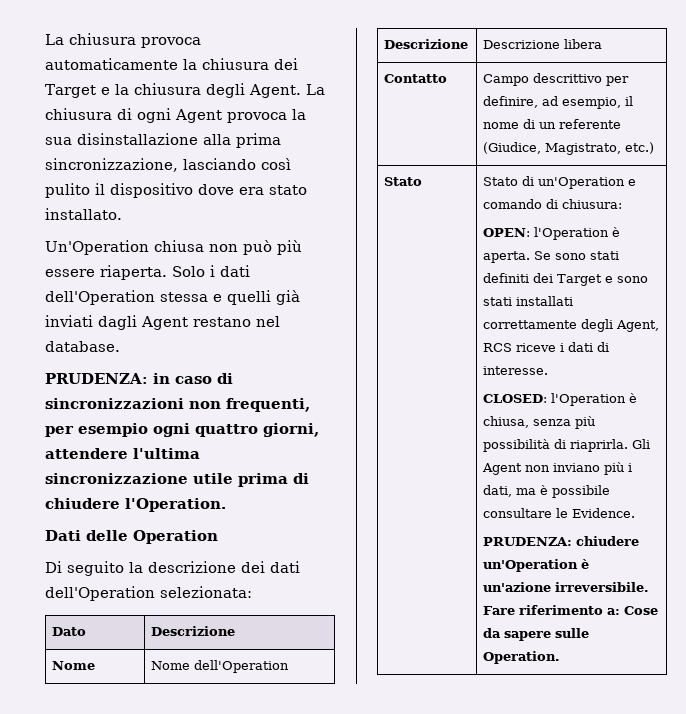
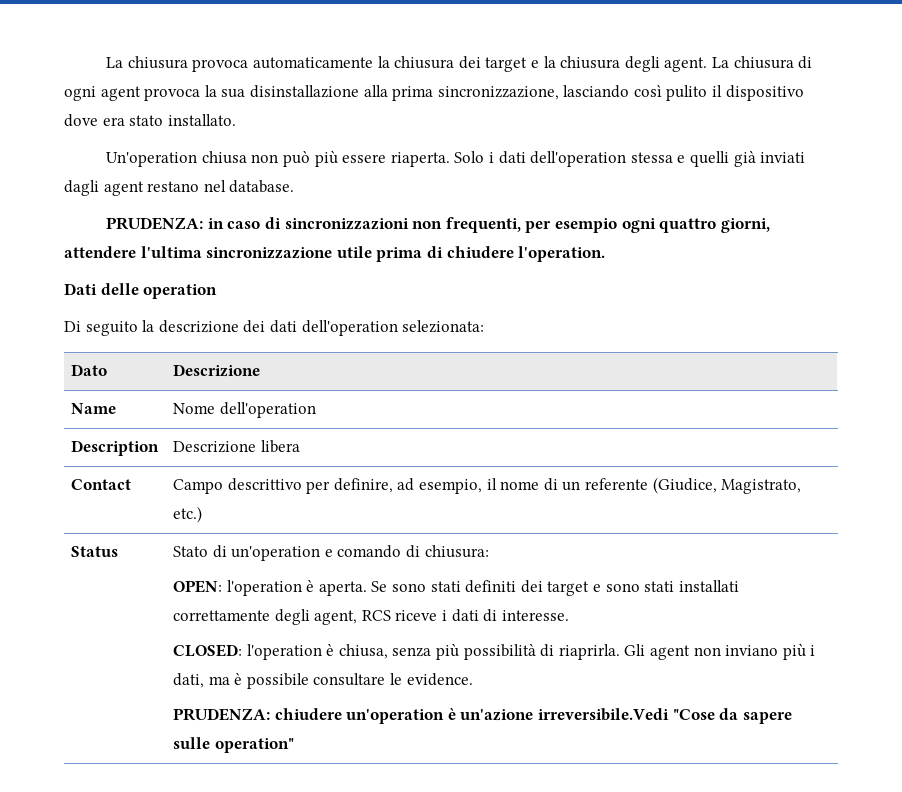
[45,84,96,98] Target -> [485,57,528,72] target
[248,84,301,98] Agent. -> [664,57,708,72] agent.
[175,109,222,123] Agent -> [100,86,141,101] agent
[45,240,149,255] Un'Operation -> [106,152,198,167] Un'operation
[45,290,155,305] dell'Operation -> [530,151,627,167] dell'operation
[141,316,188,330] Agent -> [103,181,144,196] agent
[125,498,226,512] l'Operation. -> [518,246,606,262] l'operation.
[133,530,218,544] Operation -> [143,284,218,299] operation
[45,586,155,601] dell'Operation -> [301,320,398,336] dell'operation
[52,661,96,670] [151,660,290,673] [384,39,469,49] Nome | Nome dell'Operation // Descrizione -> [71,403,117,414] [173,402,316,418] [71,440,160,456] Name | Nome dell'operation // Description
[384,74,448,83] Contatto -> [71,479,132,490] Contact
[384,177,423,186] Stato -> [71,546,119,557] Status
[538,177,626,189] un'Operation -> [231,546,321,561] un'operation
[534,227,610,240] l'Operation -> [226,580,302,596] l'operation
[557,274,603,286] Target -> [547,581,590,596] target
[616,320,660,332] Agent, -> [314,610,358,625] agent,
[551,393,627,406] l'Operation -> [246,644,322,660] l'operation
[482,463,523,475] Agent -> [649,645,690,660] agent
[572,508,636,518] Evidence. -> [406,673,473,686] evidence.
[483,559,579,572] un'Operation -> [346,709,445,724] un'operation
[555,582,650,592] [483,605,659,615] irreversibile. Fare riferimento a: Cose -> [538,708,715,721] irreversibile.Vedi "Cose
[483,651,561,664] Operation. -> [214,738,294,753] operation"

